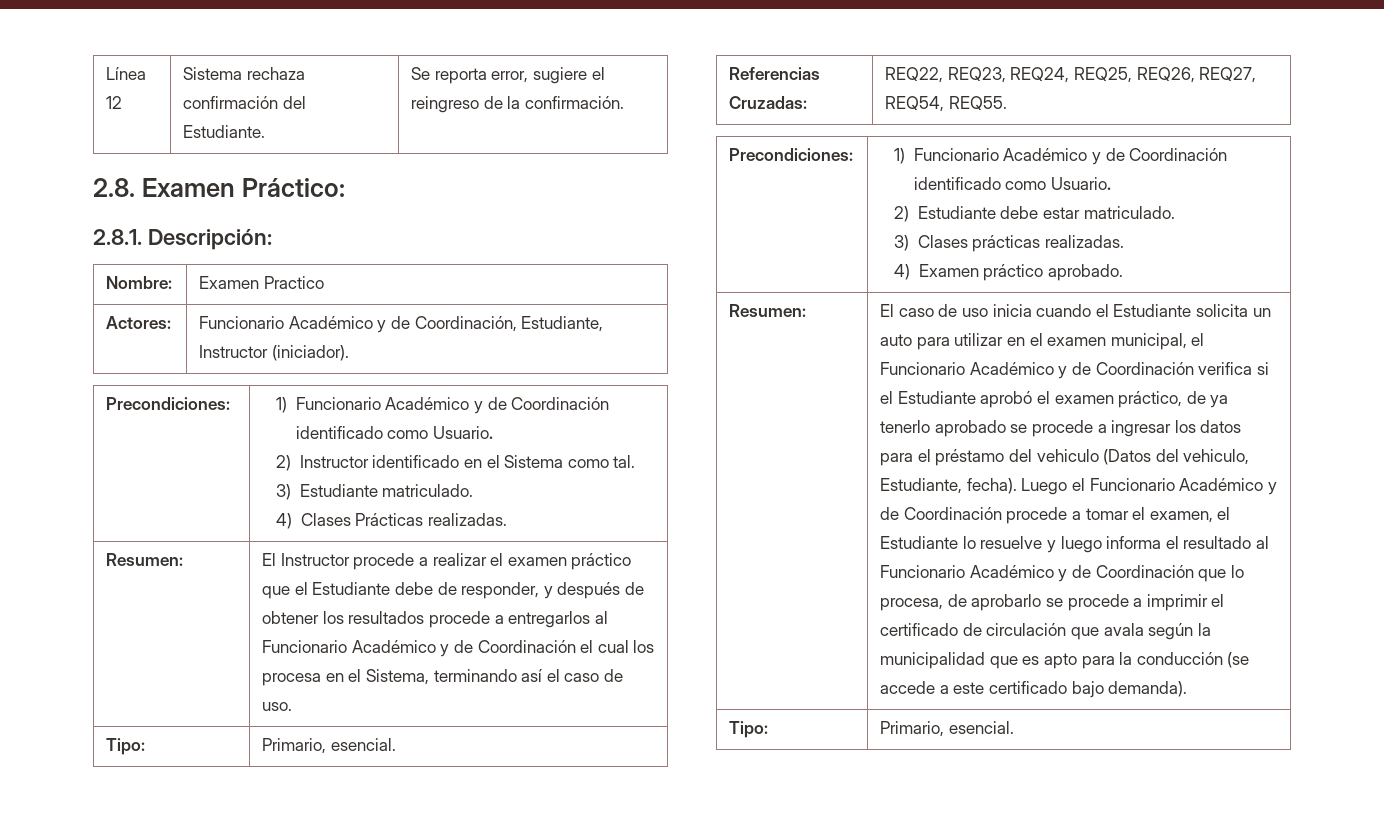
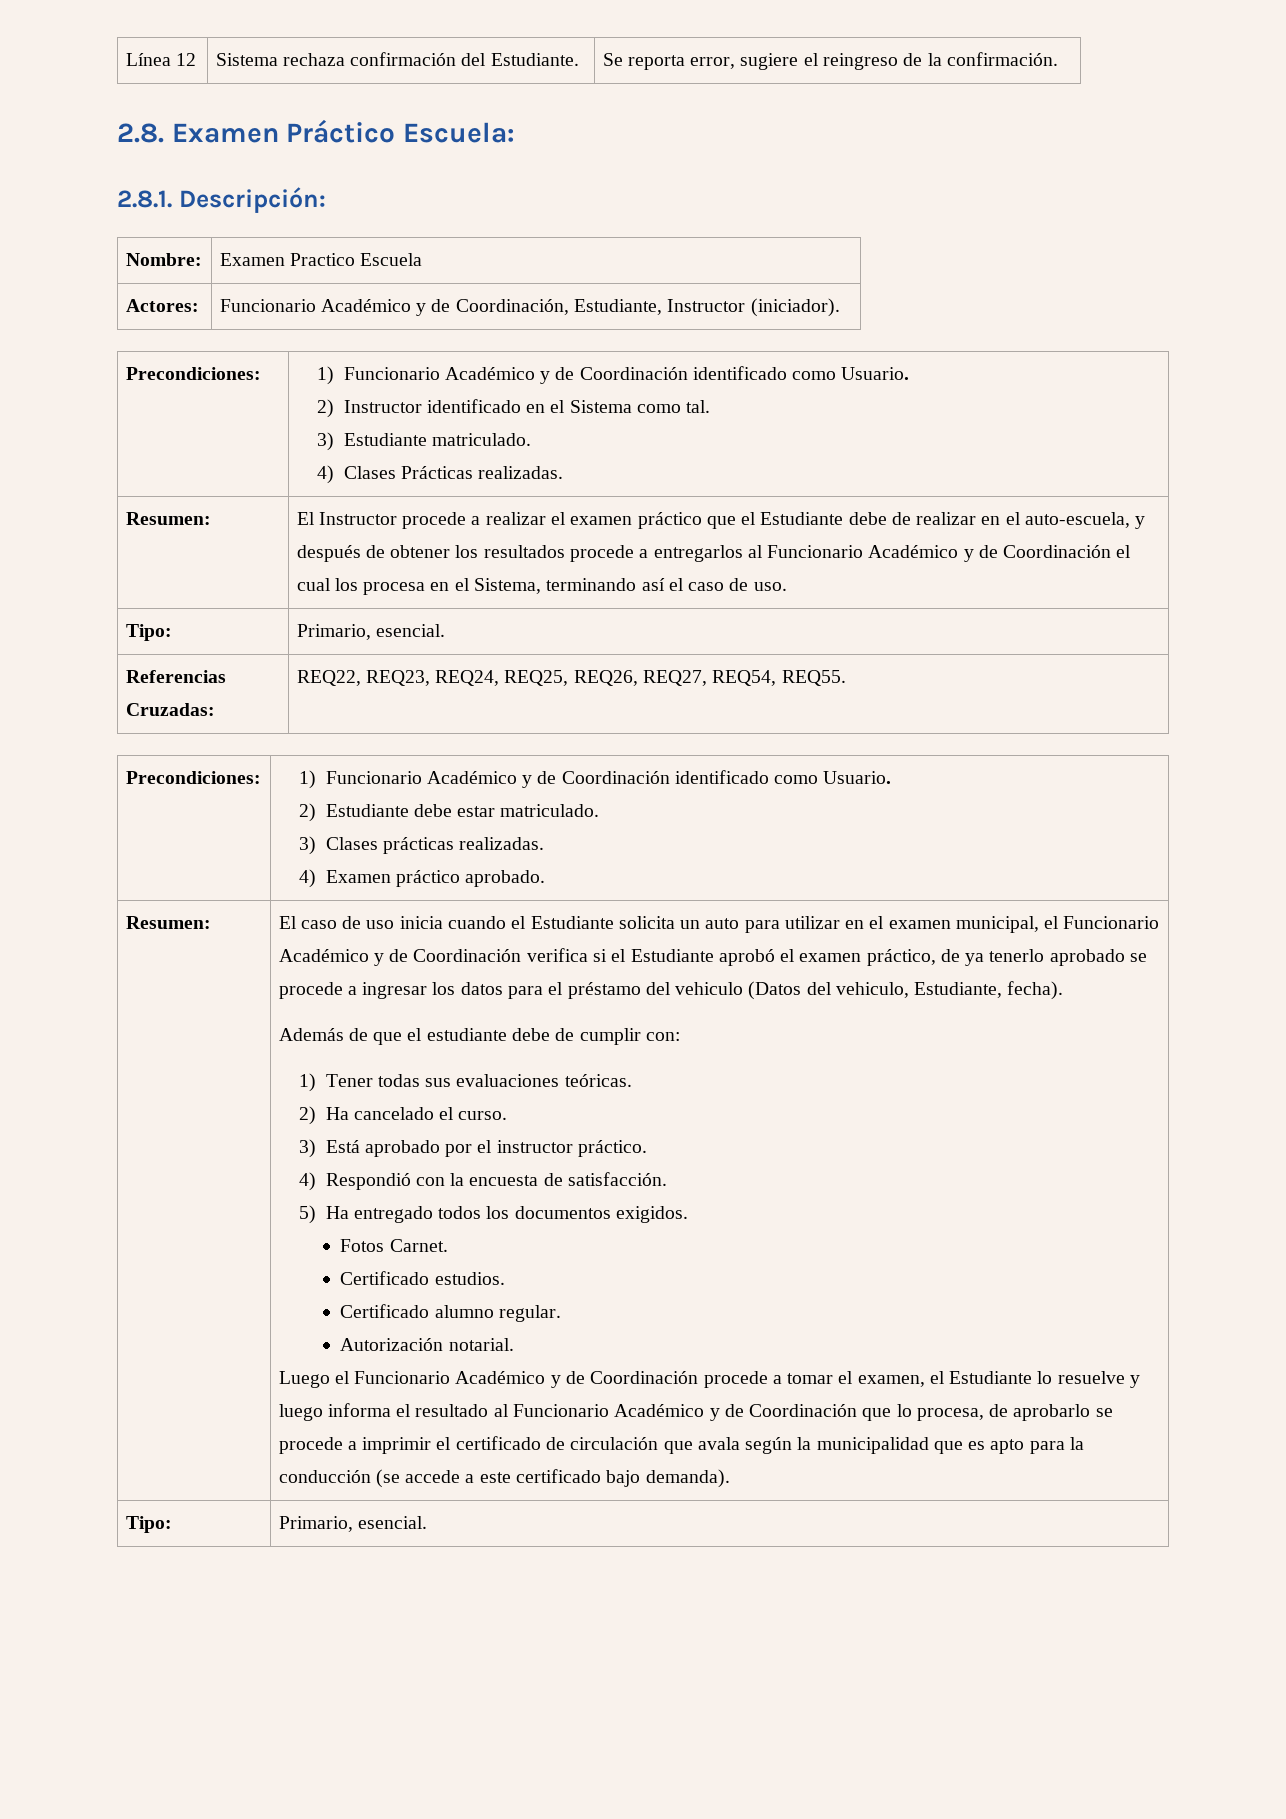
[241,178,345,197] Práctico: -> [286,119,515,143] Práctico Escuela:
(324, 282) none -> [360,253,423,266] Escuela
[461,582,540,599] responder, -> [916,512,1130,528] realizar en el auto-escuela,
(1017, 486) none -> [278,1028,680,1045] [298,1073,632,1092] [298,1106,508,1125] [298,1139,647,1158] [298,1172,667,1191] [298,1205,688,1224] [340,1239,448,1252] [340,1271,505,1285] [340,1304,561,1322] [340,1338,514,1351] // Además de que el estudiante debe de cumplir con: // 1) Tener todas sus evaluaciones teóricas. // 2) Ha cancelado el curso. // 3) Está aprobado por el instructor práctico. // 4) Respondió con la encuesta de satisfacción. // 5) Ha entregado todos los documentos exigidos. // Fotos Carnet. // Certificado estudios. // Certificado alumno regular. // Autorización notarial. //

